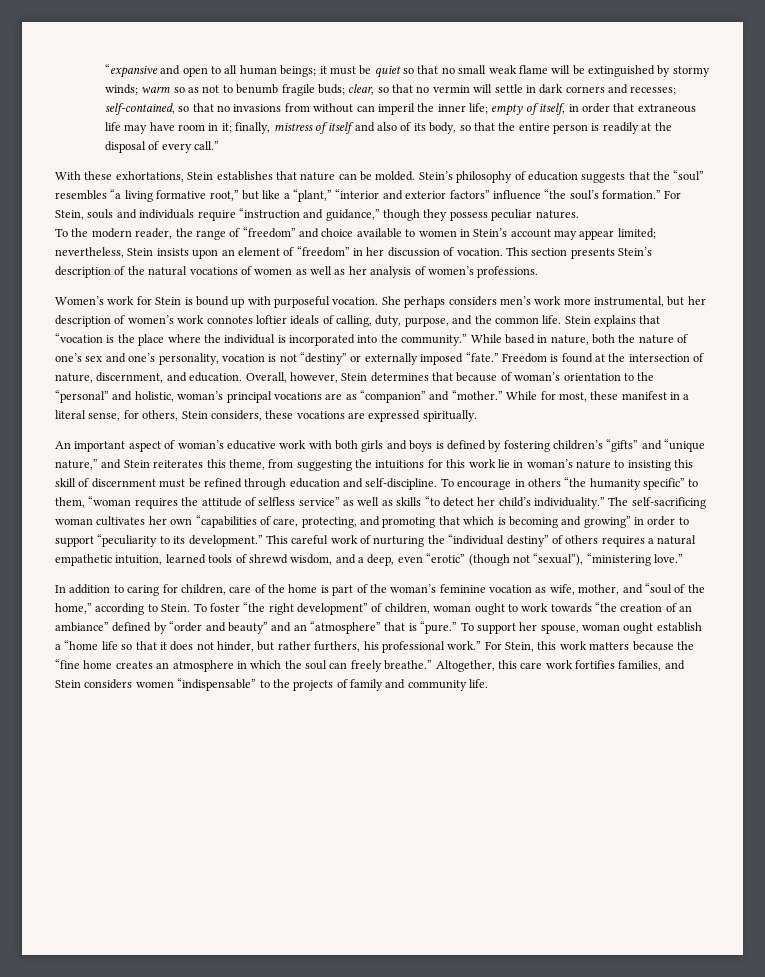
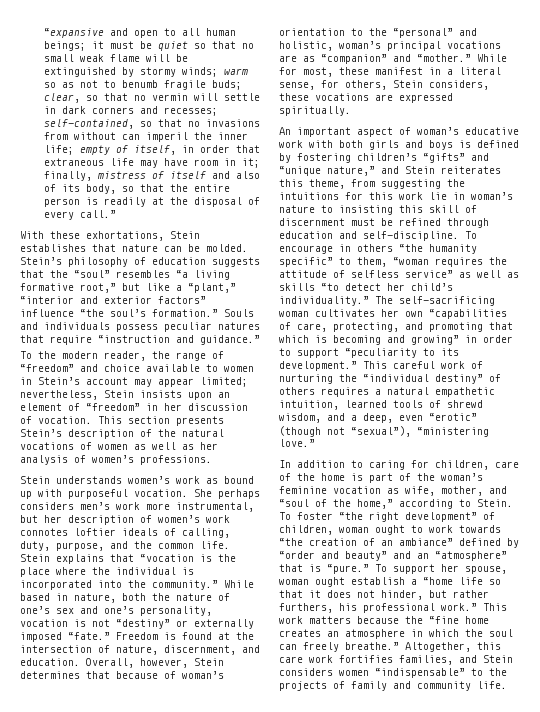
[664,190,682,199] [55,208,579,221] For Stein, souls and individuals require “instruction and guidance,” though they possess peculiar natures. -> [224,309,254,317] [20,322,260,332] [20,335,260,345] Souls and individuals possess peculiar natures that require “instruction and guidance.”
[55,296,193,305] Women’s work for Stein is -> [20,476,218,484] Stein understands women’s work as
[484,641,557,652] For Stein, this -> [483,603,507,611] This

